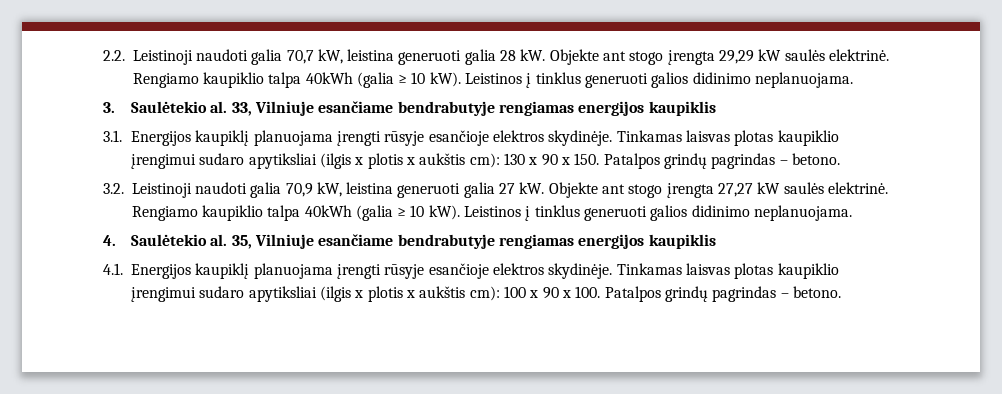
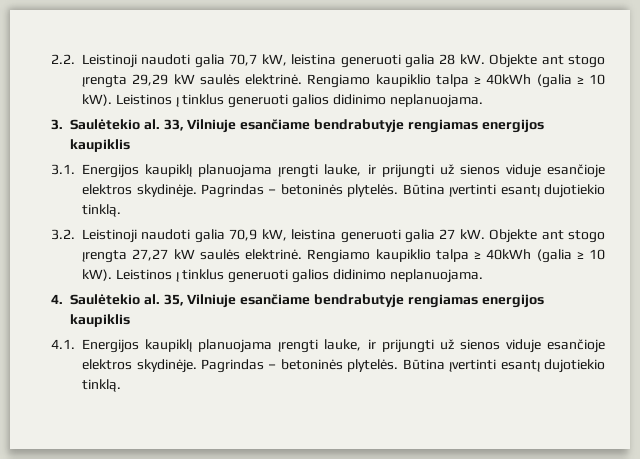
(302, 80) none -> [474,76,482,84] ≥
[384,130,839,146] [131,153,840,169] rūsyje esančioje elektros skydinėje. Tinkamas laisvas plotas kaupiklio įrengimui sudaro apytiksliai (ilgis x plotis x aukštis cm): 130 x 90 x 150. Patalpos grindų pagrindas – betono. -> [324,164,605,178] [82,184,605,198] [82,204,122,217] lauke, ir prijungti už sienos viduje esančioje elektros skydinėje. Pagrindas – betoninės plytelės. Būtina įvertinti esantį dujotiekio tinklą.
(301, 213) none -> [474,251,482,259] ≥
[384,263,839,279] [131,286,841,302] rūsyje esančioje elektros skydinėje. Tinkamas laisvas plotas kaupiklio įrengimui sudaro apytiksliai (ilgis x plotis x aukštis cm): 100 x 90 x 100. Patalpos grindų pagrindas – betono. -> [324,339,605,353] [82,359,605,373] [82,379,122,392] lauke, ir prijungti už sienos viduje esančioje elektros skydinėje. Pagrindas – betoninės plytelės. Būtina įvertinti esantį dujotiekio tinklą.

